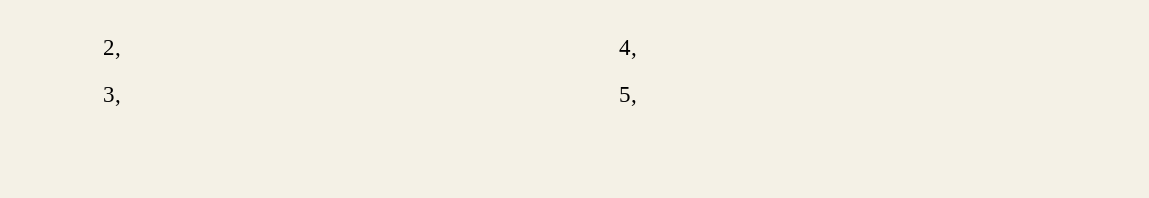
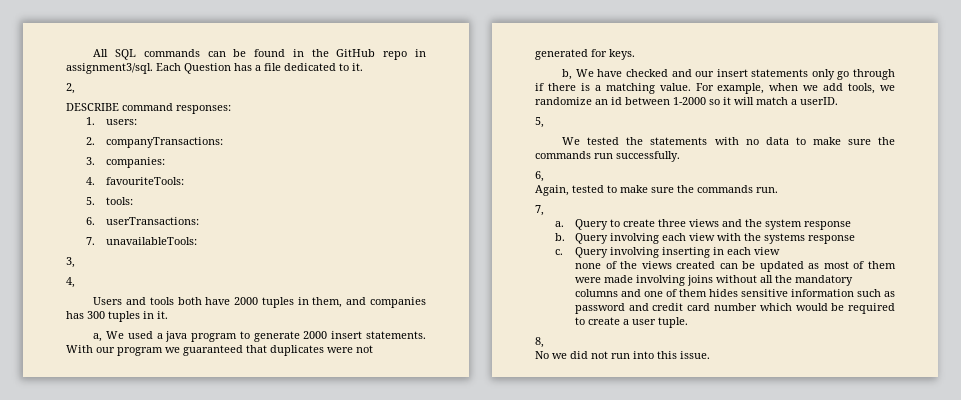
[103,40,121,59] [103,87,121,106] [619,40,637,59] [619,87,637,106] 2, // 3, // 4, // 5, -> [93,49,426,60] [66,63,363,74] [66,83,75,94] [66,103,231,114] [85,117,137,125] [85,137,223,148] [85,157,165,168] [85,177,184,185] [85,197,133,205] [85,217,199,225] [85,237,197,245] [66,257,75,268] [66,277,75,288] [93,297,426,308] [66,311,168,322] [93,331,426,342] [66,345,373,356] [535,49,635,60] [562,69,895,80] [535,83,895,94] [535,97,838,105] [535,117,544,128] [562,137,895,145] [535,151,680,162] [535,171,544,182] [535,185,778,196] [535,205,544,216] [554,219,851,230] [554,233,855,244] [554,247,780,258] [574,261,896,272] [574,275,853,286] [574,289,895,297] [574,303,895,314] [574,317,688,328] [535,337,544,348] [535,351,710,359] All SQL commands can be found in the GitHub repo in assignment3/sql. Each Question has a file dedicated to it. // 2, // DESCRIBE command responses: // 1. users: // 2. companyTransactions: // 3. companies: // 4. favouriteTools: // 5. tools: // 6. userTransactions: // 7. unavailableTools: // 3, // 4, // Users and tools both have 2000 tuples in them, and companies has 300 tuples in it. // a, We used a java program to generate 2000 insert statements. With our program we guaranteed that duplicates were not generated for keys. // b, We have checked and our insert statements only go through if there is a matching value. For example, when we add tools, we randomize an id between 1-2000 so it will match a userID. // 5, // We tested the statements with no data to make sure the commands run successfully. // 6, // Again, tested to make sure the commands run. // 7, // a. Query to create three views and the system response // b. Query involving each view with the systems response // c. Query involving inserting in each view // none of the views created can be updated as most of them were made involving joins without all the mandatory columns and one of them hides sensitive information such as password and credit card number which would be required to create a user tuple. // 8, // No we did not run into this issue.

